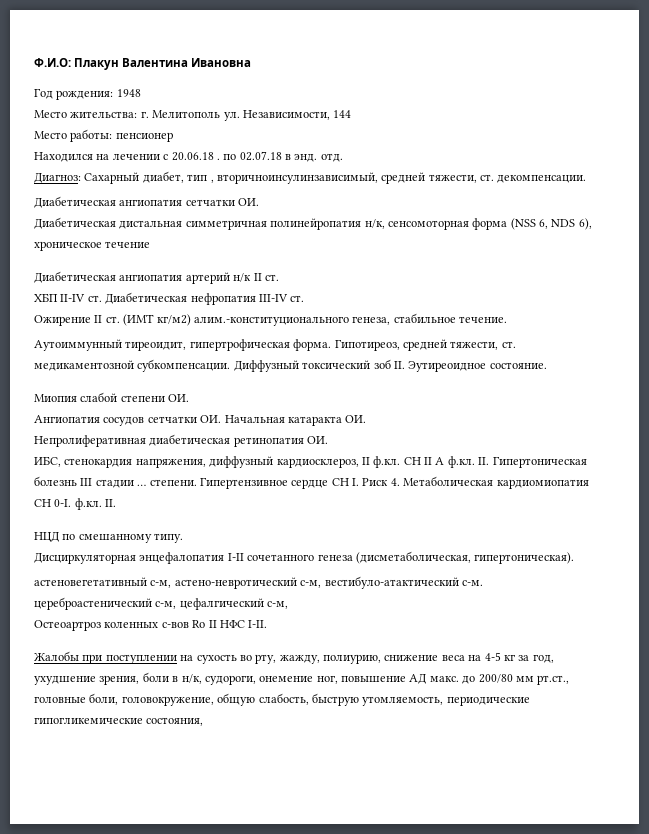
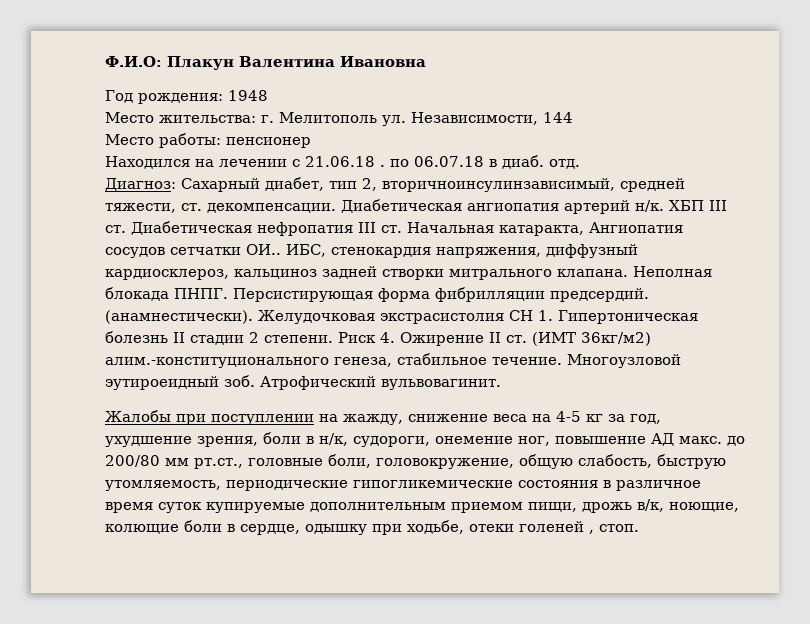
[171,152,214,161] 20.06.18 -> [305,156,375,167] 21.06.18
[239,151,318,162] 02.07.18 в энд. -> [414,155,544,169] 06.07.18 в диаб.
[210,179,214,183] , -> [362,178,377,191] 2,
[34,196,260,208] [34,217,592,230] [34,241,151,251] [34,271,279,284] [34,293,86,302] // Диабетическая ангиопатия сетчатки ОИ. // Диабетическая дистальная симметричная полинейропатия н/к, сенсомоторная форма (NSS 6, NDS 6), хроническое течение // Диабетическая ангиопатия артерий н/к II ст. // ХБП II-IV -> [341,199,727,214] Диабетическая ангиопатия артерий н/к. ХБП III
[258,294,305,302] [34,313,507,326] [34,339,516,351] [34,359,547,372] [34,392,190,402] [34,415,367,426] [34,434,329,447] III-IV ст. // Ожирение II ст. (ИМТ кг/м2) алим.-конституционального генеза, стабильное течение. // Аутоиммунный тиреоидит, гипертрофическая форма. Гипотиреоз, средней тяжести, ст. медикаментозной субкомпенсации. Диффузный токсический зоб II. Эутиреоидное состояние. // Миопия слабой степени ОИ. // Ангиопатия сосудов сетчатки ОИ. Начальная катаракта ОИ. // Непролиферативная диабетическая ретинопатия ОИ. // -> [358,222,683,236] [105,244,281,258] III ст. Начальная катаракта, Ангиопатия сосудов сетчатки ОИ..
[361,456,587,468] [34,476,589,489] [34,498,117,510] [34,531,184,543] [34,551,575,564] [34,576,483,589] [34,597,289,610] [34,620,268,631] II ф.кл. СН II А ф.кл. II. Гипертоническая болезнь III стадии … степени. Гипертензивное сердце СН I. Риск 4. Метаболическая кардиомиопатия СН 0-I. ф.кл. II. // НЦД по смешанному типу. // Дисциркуляторная энцефалопатия I-II сочетанного генеза (дисметаболическая, гипертоническая). // астеновегетативный с-м, астено-невротический с-м, вестибуло-атактический с-м. цереброастенический с-м, цефалгический с-м, // Остеоартроз коленных с-вов Rо II НФС I-II. -> [234,266,712,280] [105,287,649,302] [105,310,698,324] [105,331,651,346] [105,353,681,368] [105,375,501,390] кальциноз задней створки митрального клапана. Неполная блокада ПНПГ. Персистирующая форма фибрилляции предсердий. (анамнестически). Желудочковая экстрасистолия СН 1. Гипертоническая болезнь II стадии 2 степени. Риск 4. Ожирение II ст. (ИМТ 36кг/м2) алим.-конституционального генеза, стабильное течение. Многоузловой эутироеидный зоб. Атрофический вульвовагинит.
[196,654,381,664] сухость во рту, жажду, полиурию, -> [343,414,403,425] жажду,
[146,717,204,726] состояния, -> [518,480,701,491] [105,499,739,513] [105,520,639,535] состояния в различное время суток купируемые дополнительным приемом пищи, дрожь в/к, ноющие, колющие боли в сердце, одышку при ходьбе, отеки голеней , стоп.

